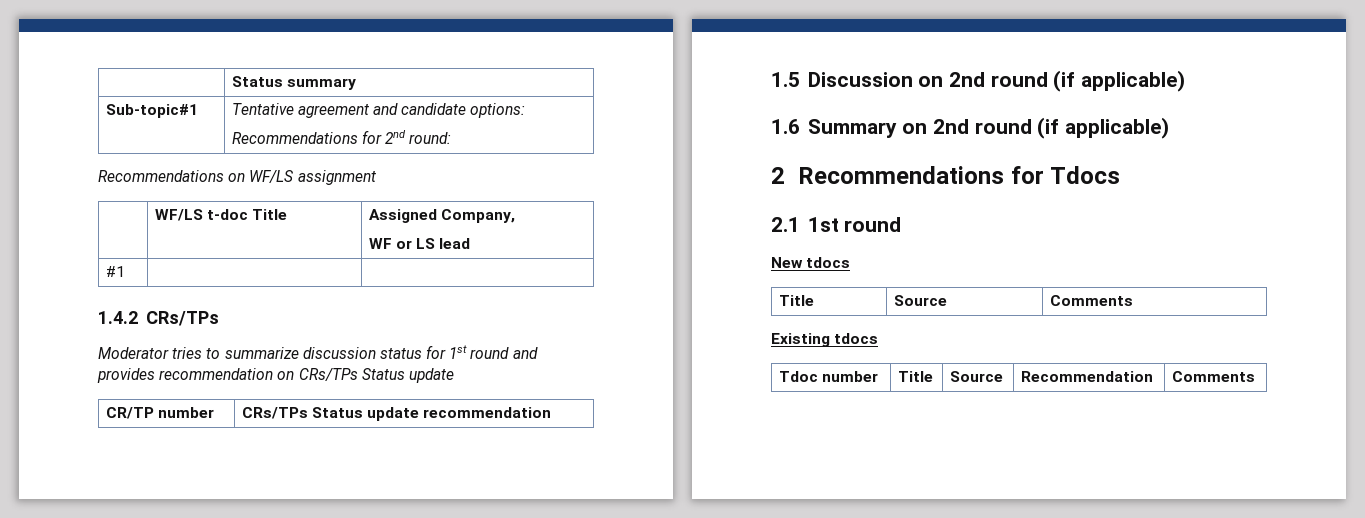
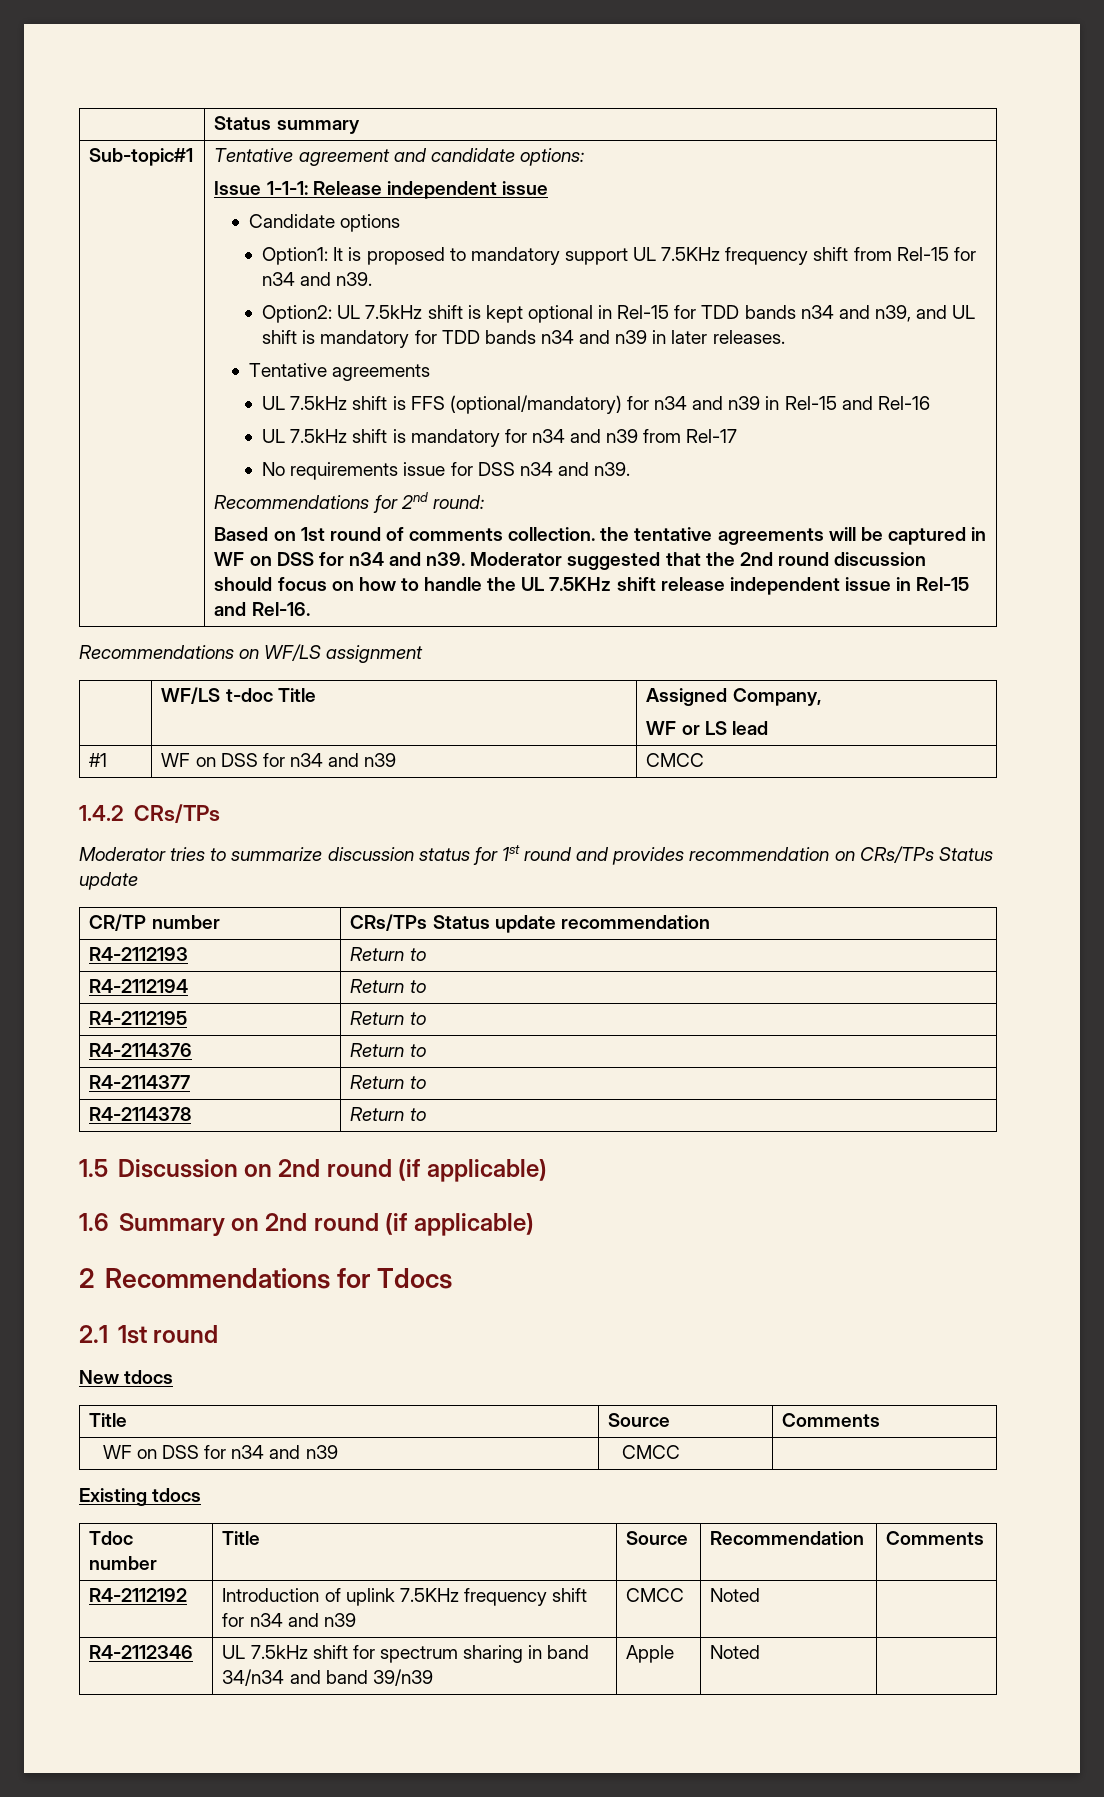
[231,130,452,144] Recommendations for 2nd round: -> [214,181,548,199] [248,214,400,232] [262,247,976,265] [262,272,373,286] [262,305,976,323] [262,330,785,348] [248,363,430,381] [262,395,930,414] [262,429,738,447] [262,462,631,480] [214,492,484,513] [214,527,987,545] [214,552,927,570] [214,577,970,595] [214,602,310,616] Issue 1-1-1: Release independent issue // Candidate options // Option1: It is proposed to mandatory support UL 7.5KHz frequency shift from Rel-15 for n34 and n39. // Option2: UL 7.5kHz shift is kept optional in Rel-15 for TDD bands n34 and n39, and UL shift is mandatory for TDD bands n34 and n39 in later releases. // Tentative agreements // UL 7.5kHz shift is FFS (optional/mandatory) for n34 and n39 in Rel-15 and Rel-16 // UL 7.5kHz shift is mandatory for n34 and n39 from Rel-17 // No requirements issue for DSS n34 and n39. // Recommendations for 2nd round: // Based on 1st round of comments collection. the tentative agreements will be captured in WF on DSS for n34 and n39. Moderator suggested that the 2nd round discussion should focus on how to handle the UL 7.5KHz shift release independent issue in Rel-15 and Rel-16.
(125, 271) | -> [161,753,397,767] [646,753,705,767] WF on DSS for n34 and n39 | CMCC
(552, 412) none -> [89,947,189,961] [350,947,426,961] [89,979,189,993] [350,979,426,993] [89,1011,188,1025] [350,1011,426,1025] [89,1043,193,1057] [350,1043,426,1057] [89,1075,191,1089] [350,1075,426,1089] [89,1107,192,1121] [350,1107,426,1121] // R4-2112193 | Return to // R4-2112194 | Return to // R4-2112195 | Return to // R4-2114376 | Return to // R4-2114377 | Return to // R4-2114378 | Return to
(1133, 300) none -> [102,1445,338,1459] [621,1445,680,1459] // WF on DSS for n34 and n39 | CMCC |
(1255, 376) none -> [89,1588,188,1602] [222,1588,588,1606] [222,1613,356,1627] [626,1588,685,1602] [710,1588,761,1602] [89,1645,194,1659] [222,1645,590,1663] [222,1669,433,1686] [626,1645,675,1663] [710,1645,761,1659] // R4-2112192 | Introduction of uplink 7.5KHz frequency shift for n34 and n39 | CMCC | Noted | // R4-2112346 | UL 7.5kHz shift for spectrum sharing in band 34/n34 and band 39/n39 | Apple | Noted |

